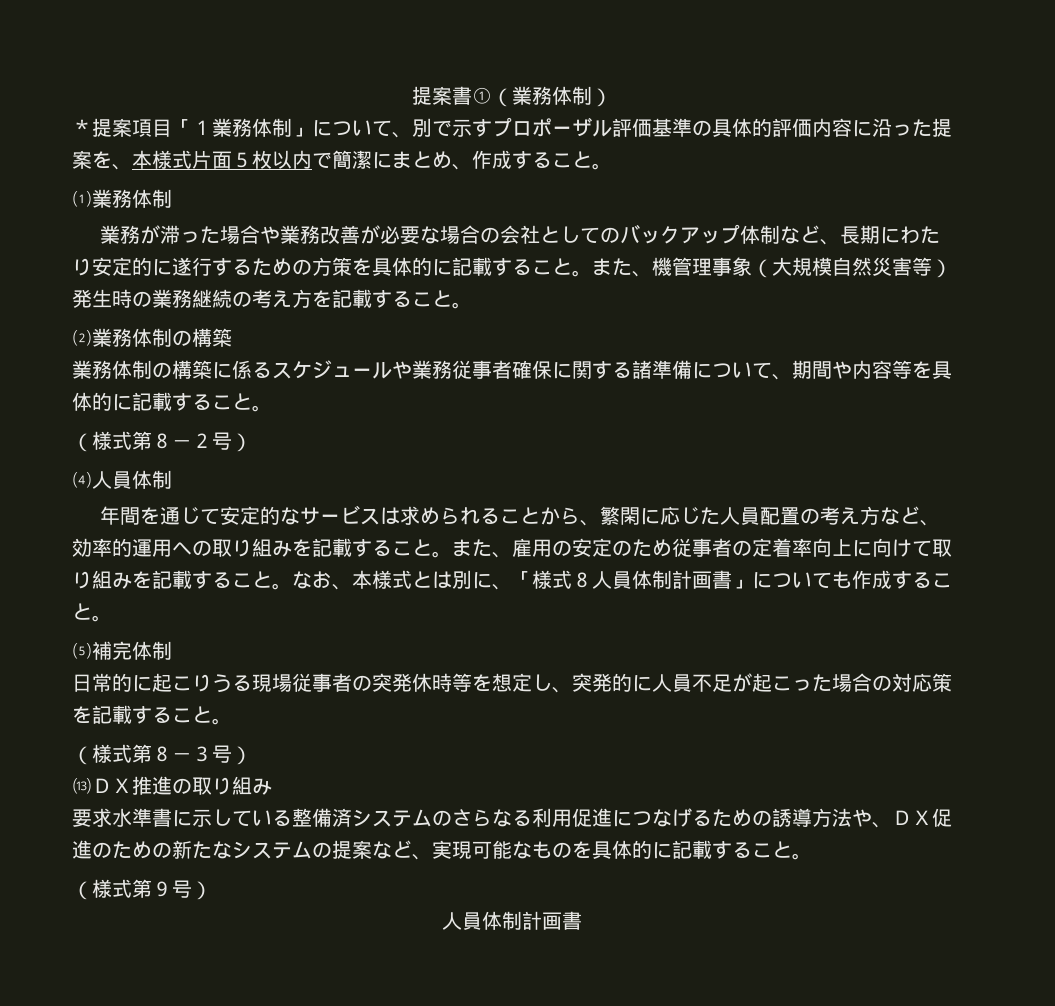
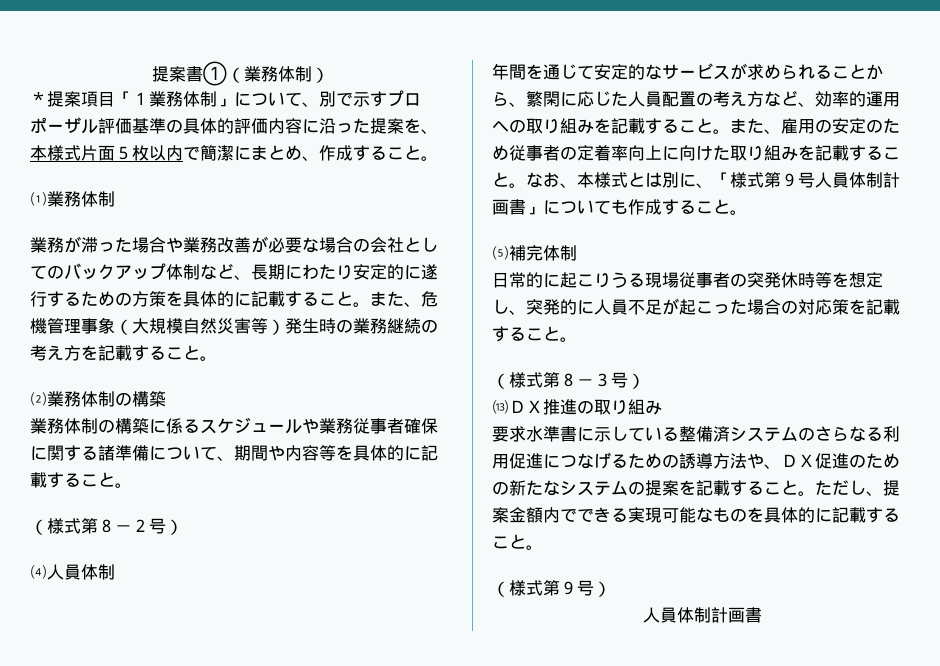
(652, 274) none -> [421,291,438,307] 危
[379,507,400,525] は -> [730,63,747,80] が
[912,540,932,557] て -> [713,145,730,160] た
[572,572,592,588] ８ -> [764,172,815,188] 第９号
[372,840,432,860] など、 -> [679,480,900,496] [492,507,628,523] を記載すること。ただし、提案金額内でできる

